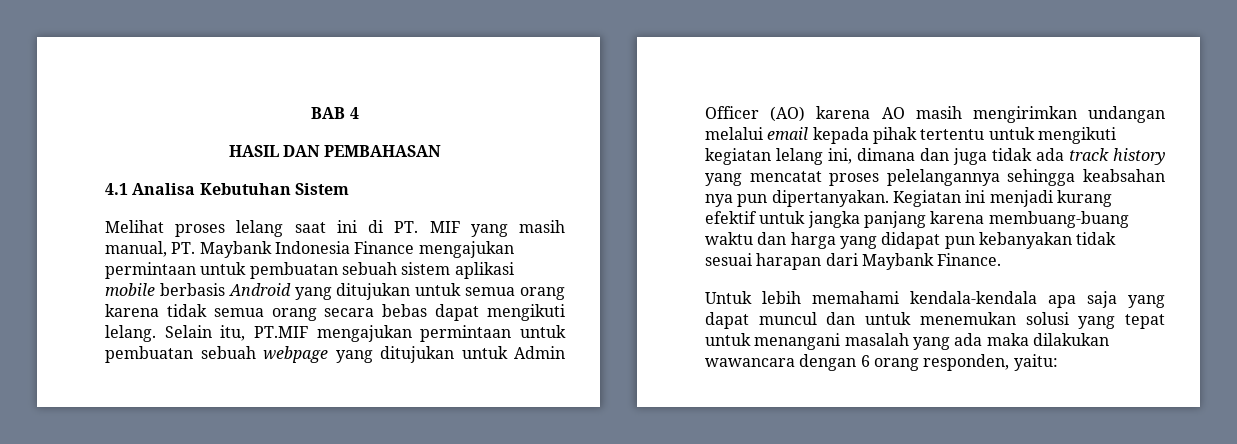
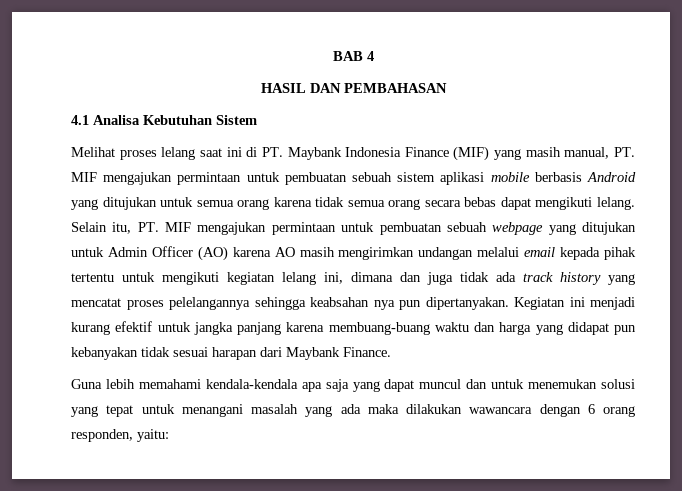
[429,221,460,233] MIF -> [287,146,490,161] Maybank Indonesia Finance (MIF)
[199,241,415,258] Maybank Indonesia Finance -> [71,172,97,182] MIF
[254,326,308,338] PT.MIF -> [137,222,192,232] PT. MIF
[705,291,752,304] Untuk -> [71,379,102,389] Guna

